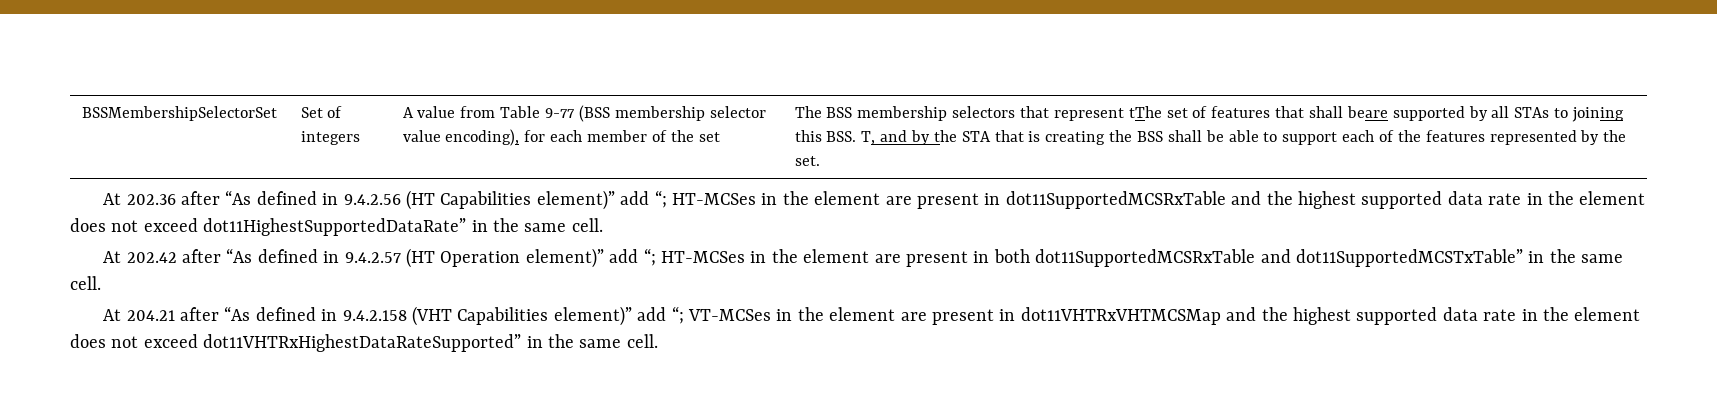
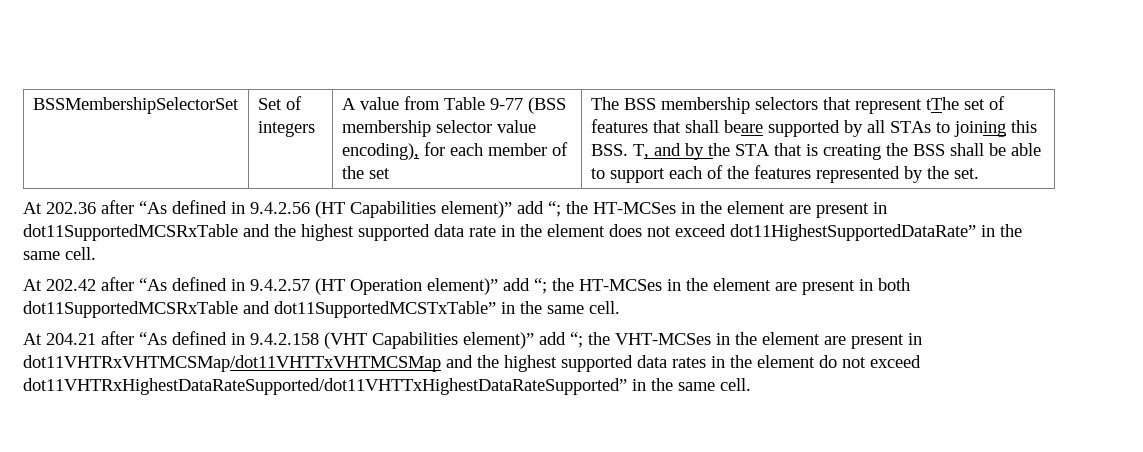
(667, 199) none -> [566,201,588,214] the
(656, 257) none -> [552,278,574,291] the
[687,307,1641,325] [70,334,522,352] VT-MCSes in the element are present in dot11VHTRxVHTMCSMap and the highest supported data rate in the element does not exceed dot11VHTRxHighestDataRateSupported” -> [588,332,922,349] [23,355,921,372] [23,378,627,395] the VHT-MCSes in the element are present in dot11VHTRxVHTMCSMap/dot11VHTTxVHTMCSMap and the highest supported data rates in the element do not exceed dot11VHTRxHighestDataRateSupported/dot11VHTTxHighestDataRateSupported”

